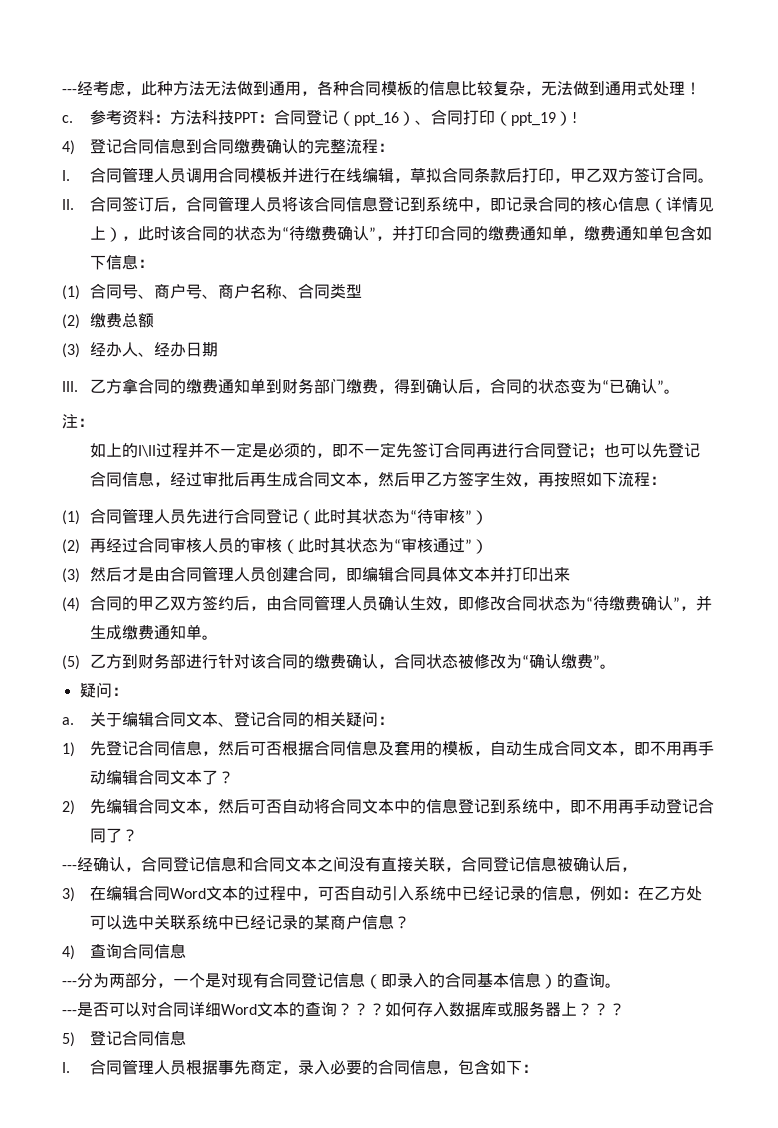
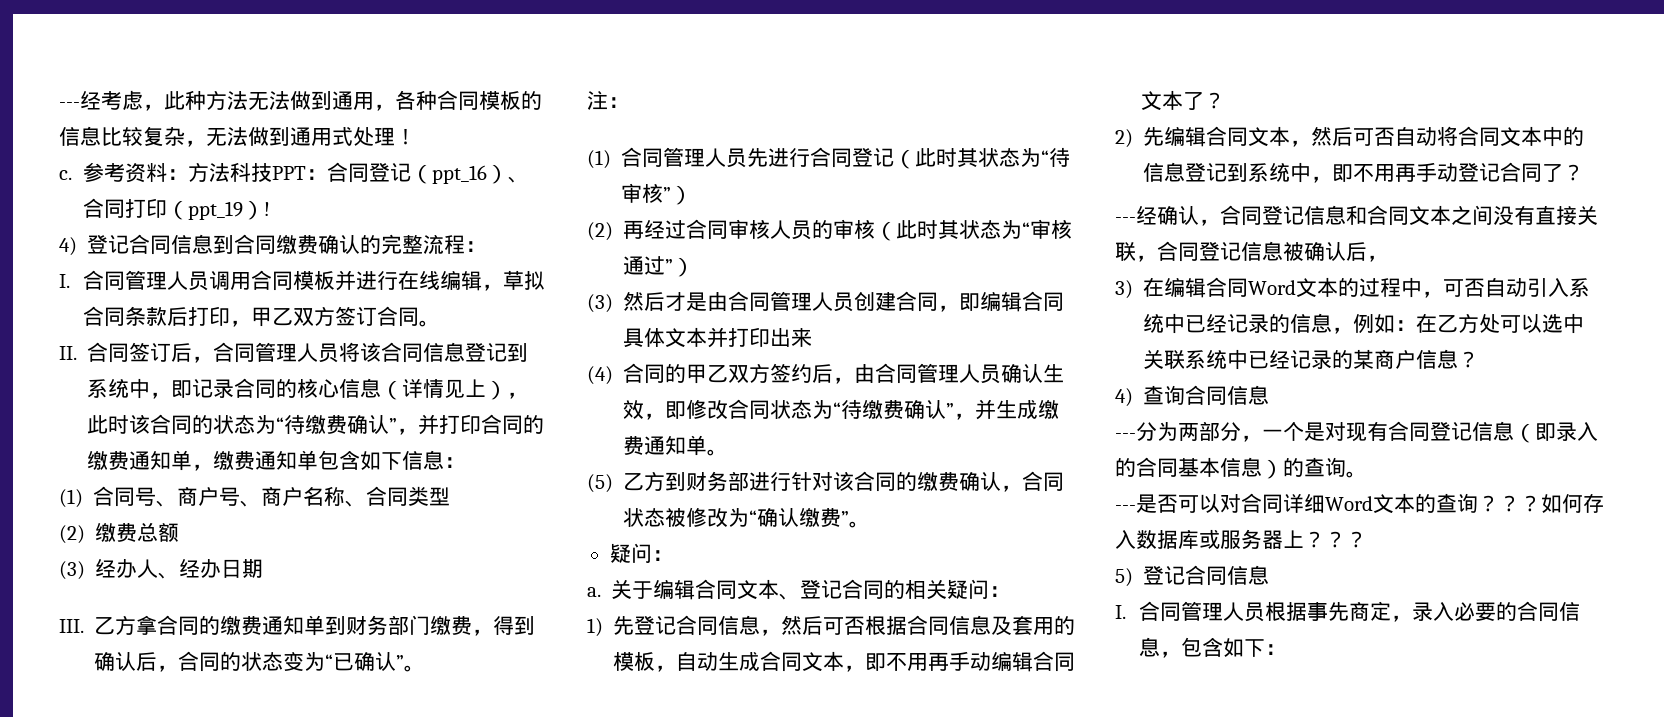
[90,442,701,459] [90,471,667,487] // 如上的I\II过程并不一定是必须的，即不一定先签订合同再进行合同登记；也可以先登记合同信息，经过审批后再生成合同文本，然后甲乙方签字生效，再按照如下流程： -> (629, 102) none

